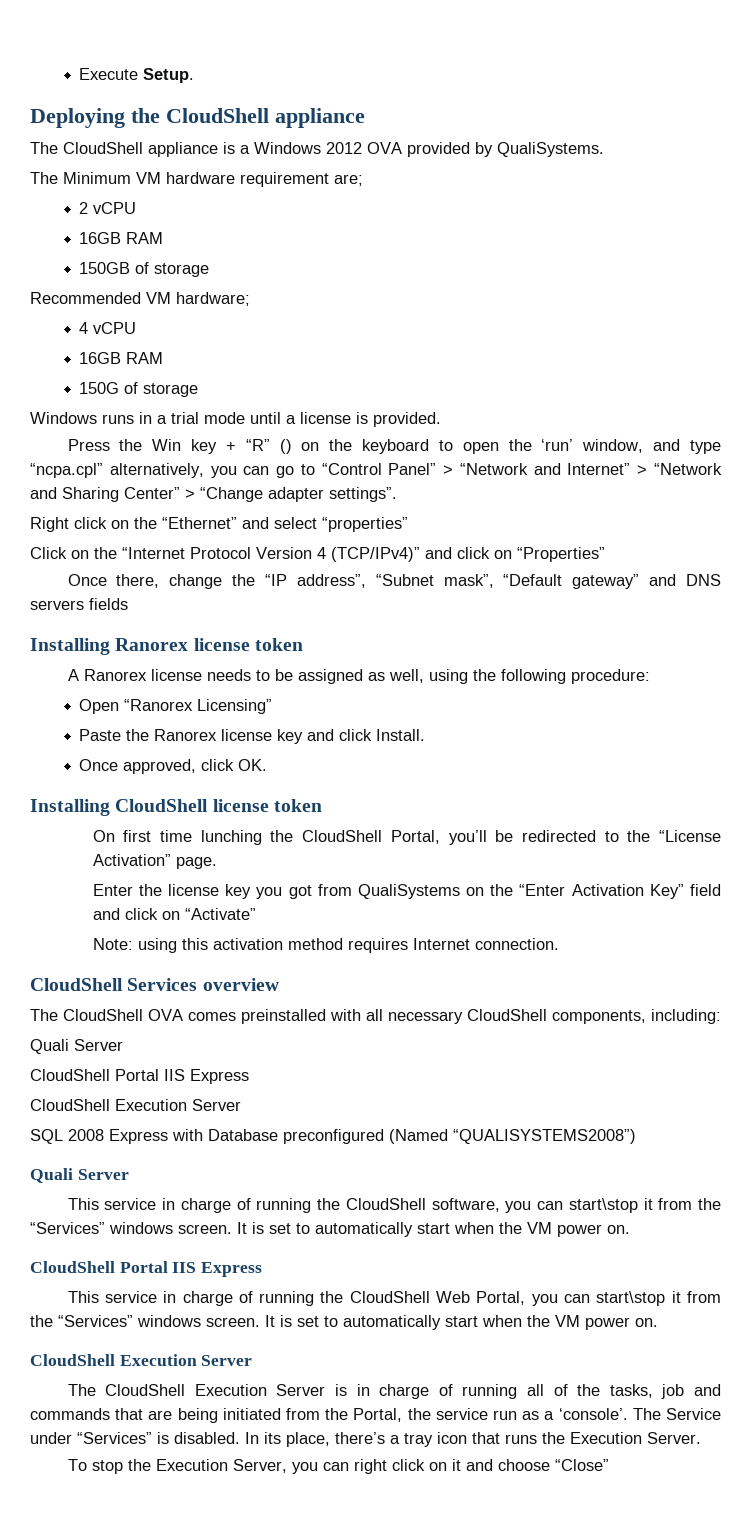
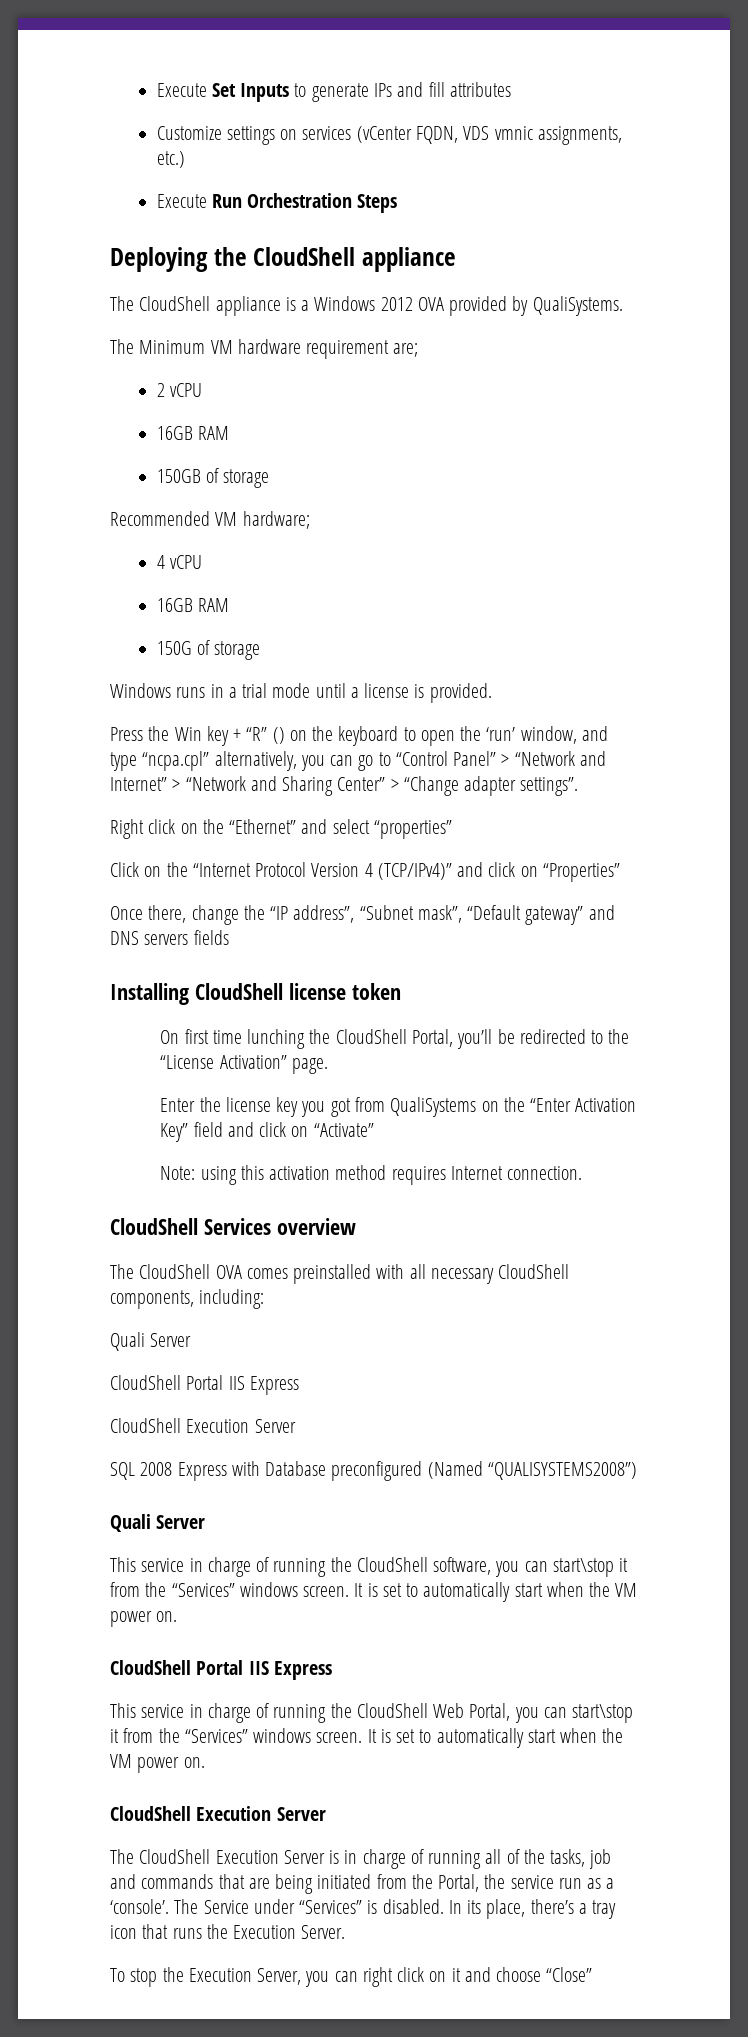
[79,68,195,83] Execute Setup. -> [156,82,511,102] [156,126,622,145] [156,151,185,168] [156,193,398,213] Execute Set Inputs to generate IPs and fill attributes // Customize settings on services (vCenter FQDN, VDS vmnic assignments, etc.) // Execute Run Orchestration Steps
[30,638,303,655] [67,669,650,684] [79,699,273,714] [79,729,426,744] [79,759,268,774] // Installing Ranorex license token // A Ranorex license needs to be assigned as well, using the following procedure: // Open “Ranorex Licensing” // Paste the Ranorex license key and click Install. // Once approved, click OK. -> (229, 937) none

